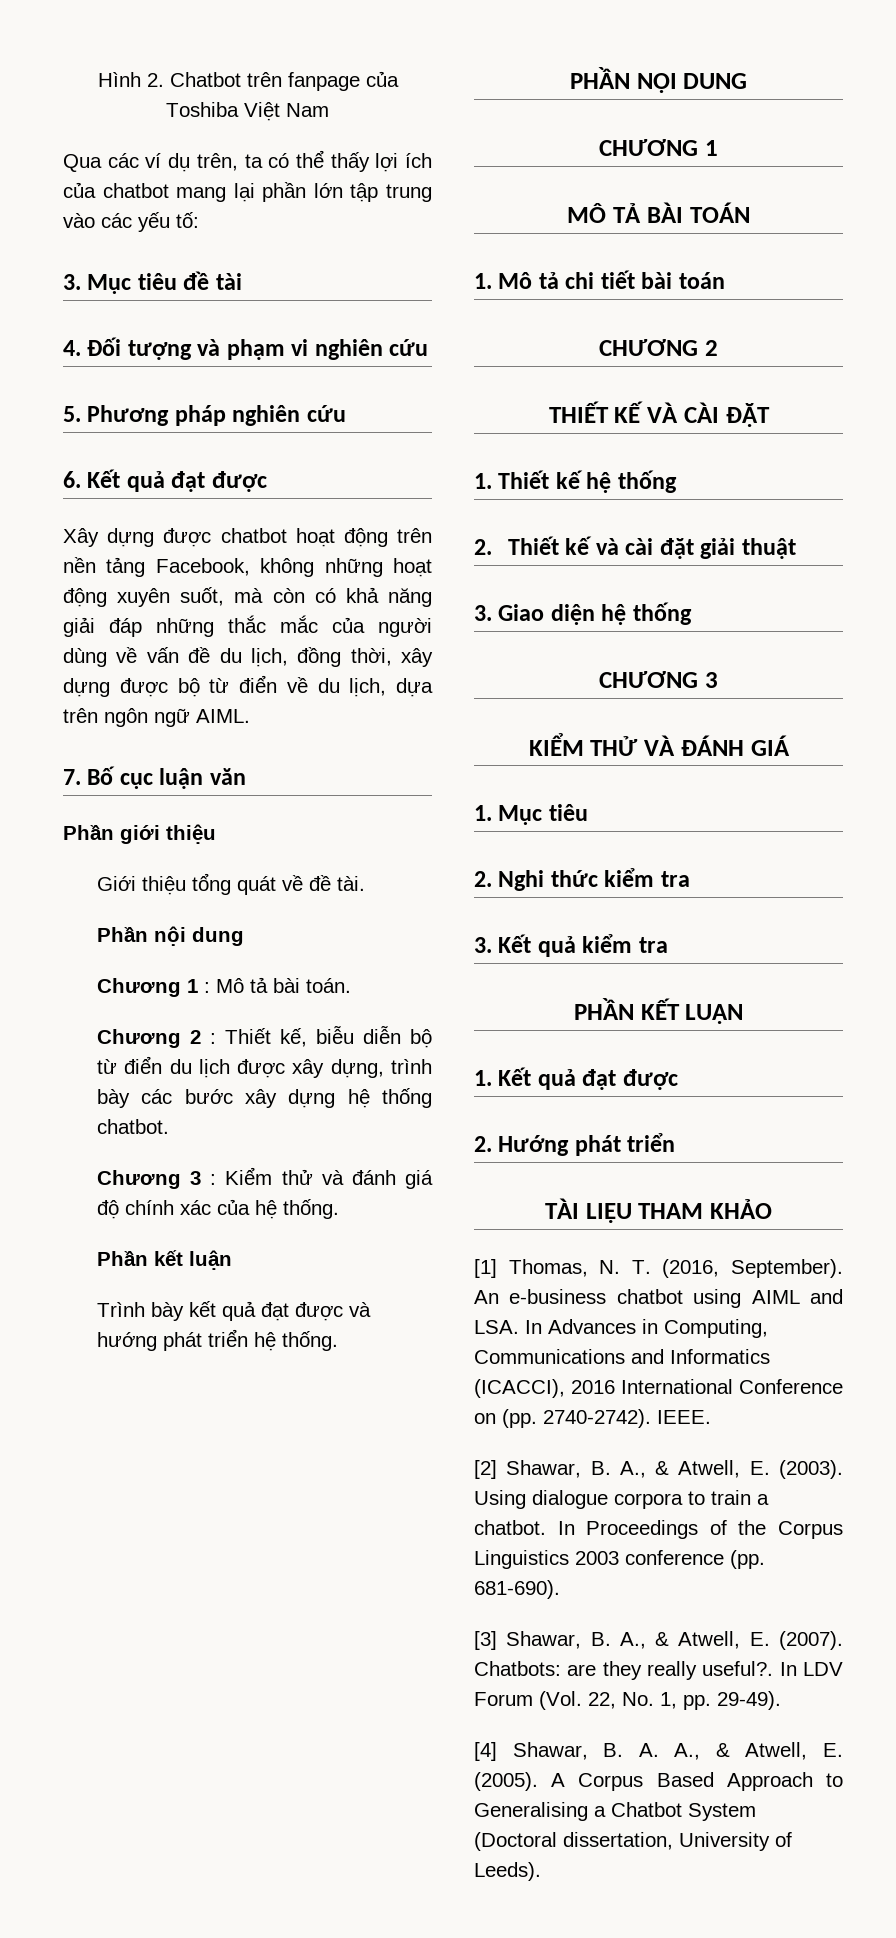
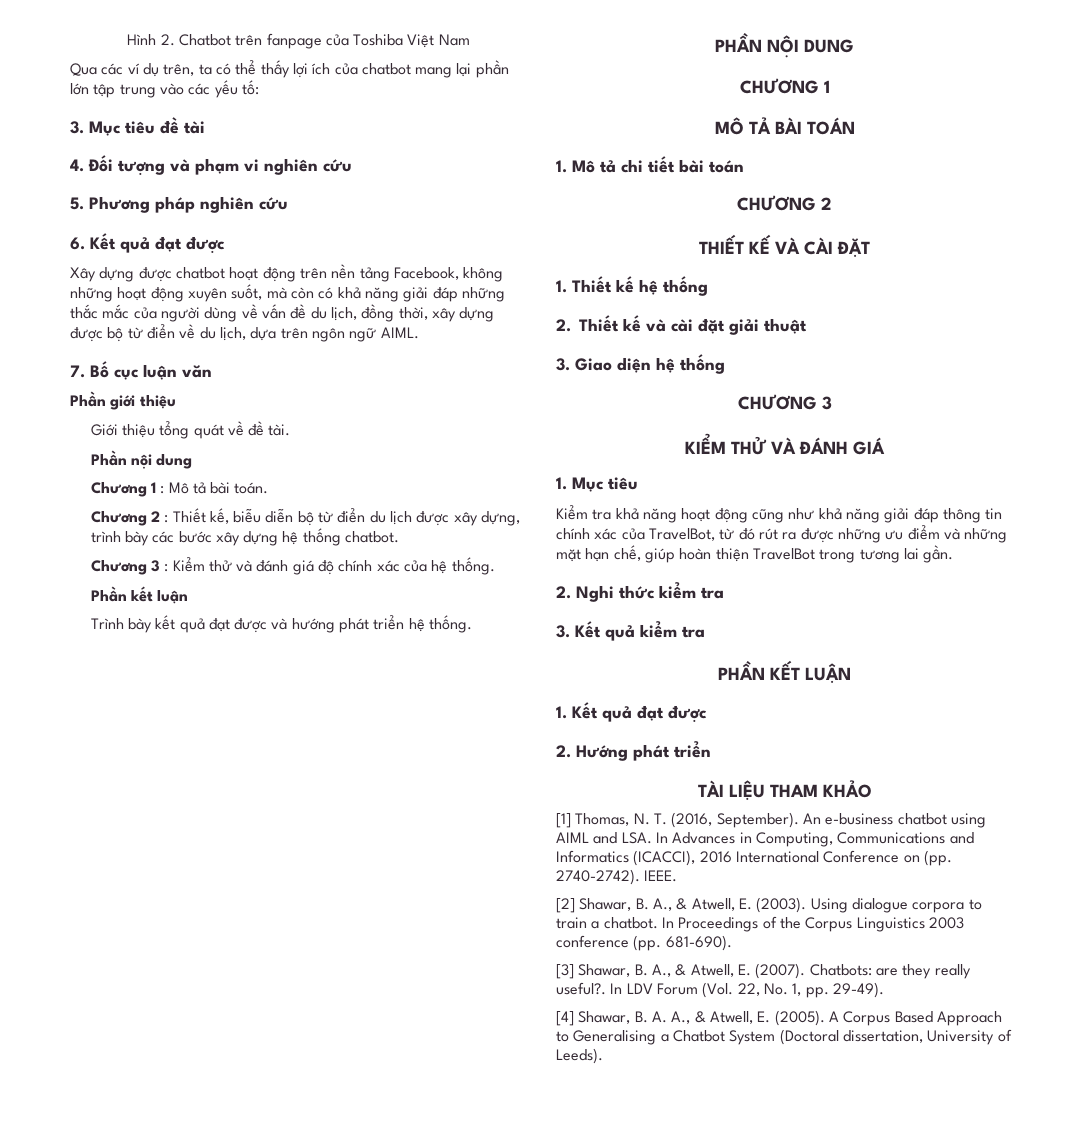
(588, 812) none -> [556,505,1003,523] [556,525,1008,543] [556,545,954,563] // Kiểm tra khả năng hoạt động cũng như khả năng giải đáp thông tin chính xác của TravelBot, từ đó rút ra được những ưu điểm và những mặt hạn chế, giúp hoàn thiện TravelBot trong tương lai gần.

